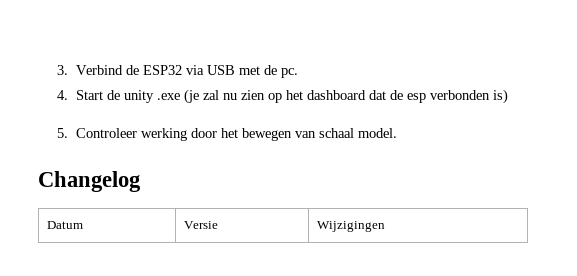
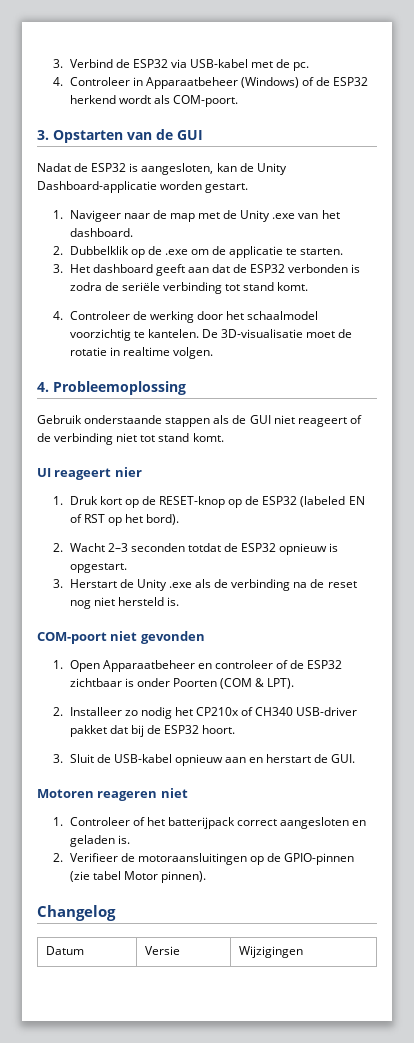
[206,65,235,75] USB -> [190,59,249,68] USB-kabel
[75,89,508,104] [56,128,397,141] Start de unity .exe (je zal nu zien op het dashboard dat de esp verbonden is) // 5. Controleer werking door het bewegen van schaal model. -> [69,77,369,89] [69,95,238,107] [37,129,203,143] [37,163,287,175] [37,181,249,193] [53,210,340,222] [69,228,133,237] [53,246,344,258] [53,264,361,276] [69,282,309,294] [53,311,319,323] [69,329,353,341] [69,347,213,359] [37,381,186,395] [37,415,362,427] [37,433,224,445] [37,467,142,480] [53,496,365,508] [69,514,180,526] [53,543,339,555] [69,563,127,573] [53,579,357,591] [69,597,179,609] [37,631,205,644] [53,660,343,672] [69,678,295,689] [53,707,358,719] [69,725,236,737] [53,754,356,766] [37,788,188,801] [53,817,367,829] [69,835,130,847] [53,853,355,865] [69,871,206,883] Controleer in Apparaatbeheer (Windows) of de ESP32 herkend wordt als COM-poort. // 3. Opstarten van de GUI // Nadat de ESP32 is aangesloten, kan de Unity Dashboard-applicatie worden gestart. // 1. Navigeer naar de map met de Unity .exe van het dashboard. // 2. Dubbelklik op de .exe om de applicatie te starten. // 3. Het dashboard geeft aan dat de ESP32 verbonden is zodra de seriële verbinding tot stand komt. // 4. Controleer de werking door het schaalmodel voorzichtig te kantelen. De 3D-visualisatie moet de rotatie in realtime volgen. // 4. Probleemoplossing // Gebruik onderstaande stappen als de GUI niet reageert of de verbinding niet tot stand komt. // UI reageert nier // 1. Druk kort op de RESET-knop op de ESP32 (labeled EN of RST op het bord). // 2. Wacht 2–3 seconden totdat de ESP32 opnieuw is opgestart. // 3. Herstart de Unity .exe als de verbinding na de reset nog niet hersteld is. // COM-poort niet gevonden // 1. Open Apparaatbeheer en controleer of de ESP32 zichtbaar is onder Poorten (COM & LPT). // 2. Installeer zo nodig het CP210x of CH340 USB-driver pakket dat bij de ESP32 hoort. // 3. Sluit de USB-kabel opnieuw aan en herstart de GUI. // Motoren reageren niet // 1. Controleer of het batterijpack correct aangesloten en geladen is. // 2. Verifieer de motoraansluitingen op de GPIO-pinnen (zie tabel Motor pinnen).

